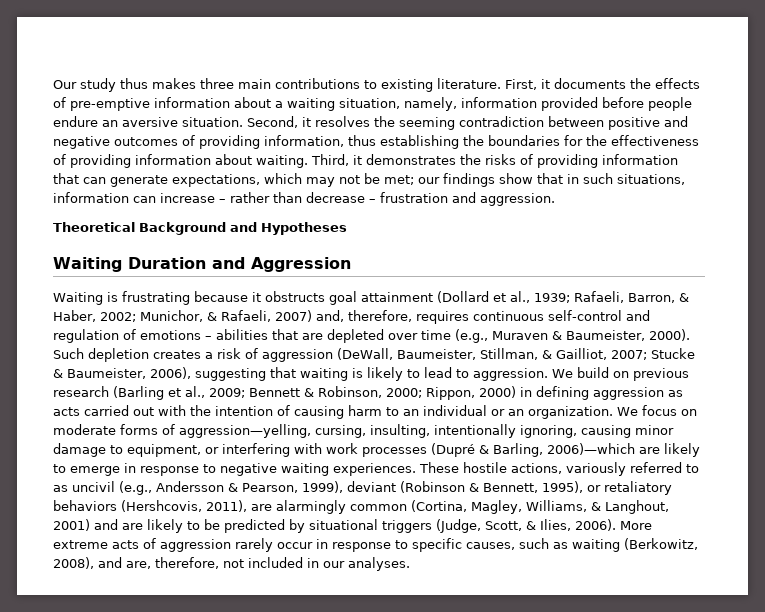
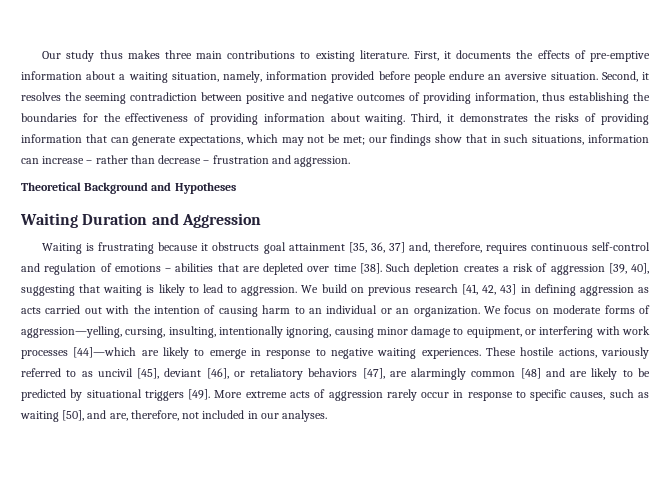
[437,291,689,303] [53,310,312,322] (Dollard et al., 1939; Rafaeli, Barron, & Haber, 2002; Munichor, & Rafaeli, 2007) -> [348,242,405,253] [35, 36, 37]
[455,329,690,343] (e.g., Muraven & Baumeister, 2000). -> [359,263,382,274] [38].
[337,348,695,360] [53,367,191,379] (DeWall, Baumeister, Stillman, & Gailliot, 2007; Stucke & Baumeister, 2006), -> [608,263,649,274] [39, 40],
[113,386,516,400] (Barling et al., 2009; Bennett & Robinson, 2000; Rippon, 2000) -> [462,284,517,295] [41, 42, 43]
[431,443,635,457] (Dupré & Barling, 2006)—which -> [73,347,137,358] [44]—which
[119,481,583,495] (e.g., Andersson & Pearson, 1999), deviant (Robinson & Bennett, 1995), -> [137,368,229,379] [45], deviant [46],
[121,500,247,512] (Hershcovis, 2011), -> [362,368,385,379] [47],
[411,500,669,514] [53,519,90,531] (Cortina, Magley, Williams, & Langhout, 2001) -> [520,368,541,379] [48]
[436,519,616,533] (Judge, Scott, & Ilies, 2006). -> [188,389,211,400] [49].
[624,538,698,550] [53,557,94,569] (Berkowitz, 2008), -> [62,410,85,421] [50],

